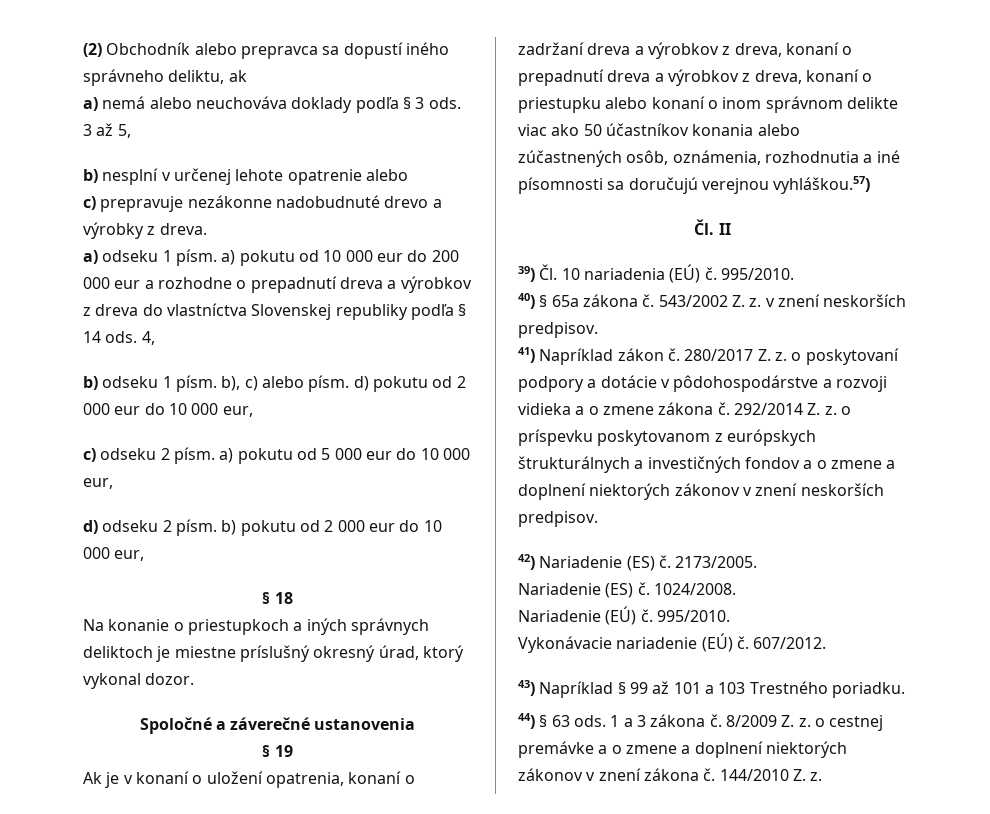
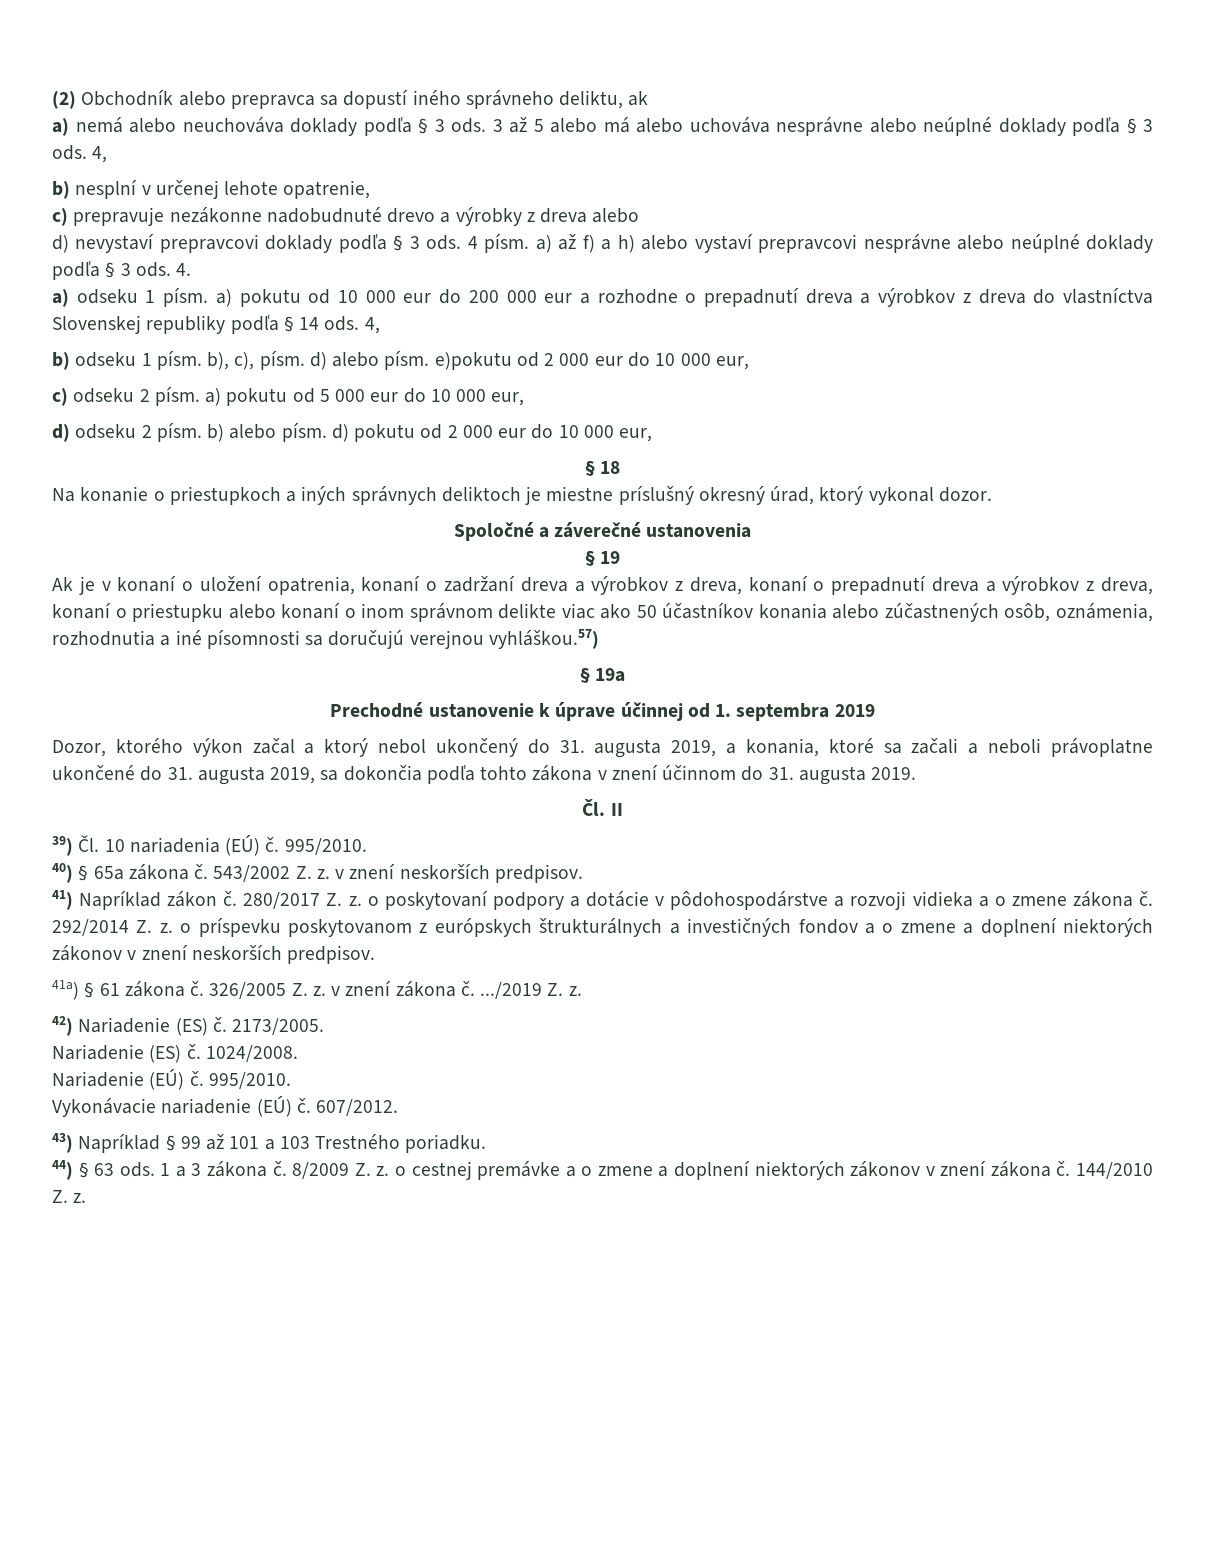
[117,124,131,138] 5, -> [533,117,1153,136] [52,145,108,163] 5 alebo má alebo uchováva nesprávne alebo neúplné doklady podľa § 3 ods. 4,
[287,169,408,185] opatrenie alebo -> [283,180,371,199] opatrenie,
[159,223,207,235] dreva. -> [540,208,640,223] [52,234,1153,253] [52,261,192,280] dreva alebo // d) nevystaví prepravcovi doklady podľa § 3 ods. 4 písm. a) až f) a h) alebo vystaví prepravcovi nesprávne alebo neúplné doklady podľa § 3 ods. 4.
[244,375,428,392] c) alebo písm. d) pokutu -> [234,351,512,370] c), písm. d) alebo písm. e)pokutu
(237, 527) none -> [229,423,349,442] alebo písm. d)
(871, 185) none -> [579,667,626,683] [330,702,875,721] [52,738,1154,758] [52,765,917,785] // § 19a // Prechodné ustanovenie k úprave účinnej od 1. septembra 2019 // Dozor, ktorého výkon začal a ktorý nebol ukončený do 31. augusta 2019, a konania, ktoré sa začali a neboli právoplatne ukončené do 31. augusta 2019, sa dokončia podľa tohto zákona v znení účinnom do 31. augusta 2019.
(598, 519) none -> [52,980,582,1000] // 41a) § 61 zákona č. 326/2005 Z. z. v znení zákona č. .../2019 Z. z.

